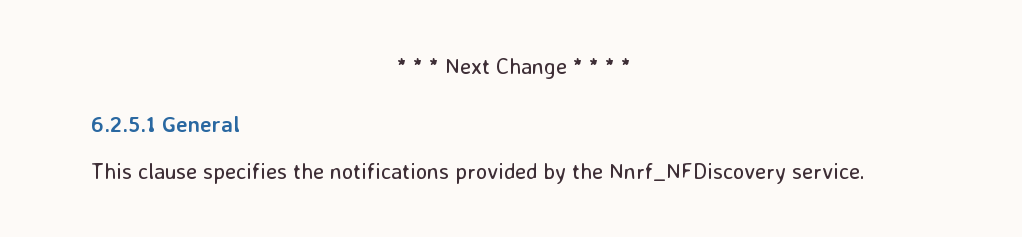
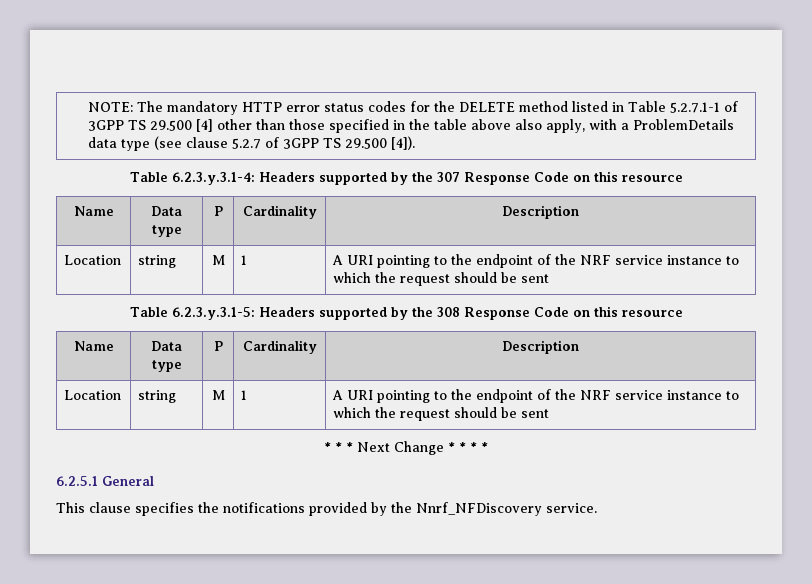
(397, 66) none -> [87,101,738,115] [87,119,734,133] [87,136,415,151] [129,171,683,185] [73,206,114,216] [151,206,182,216] [151,225,182,237] [213,206,223,216] [242,205,317,219] [502,205,579,219] [64,255,122,265] [138,255,177,268] [211,255,225,265] [241,255,248,265] [332,254,740,268] [333,272,550,286] [129,306,683,320] [73,341,114,351] [151,341,182,351] [151,360,182,372] [213,341,223,351] [242,340,317,354] [502,340,579,354] [64,390,122,400] [138,390,177,403] [211,390,225,400] [241,390,248,400] [332,389,740,403] [333,407,550,421] NOTE: The mandatory HTTP error status codes for the DELETE method listed in Table 5.2.7.1-1 of 3GPP TS 29.500 [4] other than those specified in the table above also apply, with a ProblemDetails data type (see clause 5.2.7 of 3GPP TS 29.500 [4]). // Table 6.2.3.y.3.1-4: Headers supported by the 307 Response Code on this resource // Name | Data type | P | Cardinality | Description // Location | string | M | 1 | A URI pointing to the endpoint of the NRF service instance to which the request should be sent // Table 6.2.3.y.3.1-5: Headers supported by the 308 Response Code on this resource // Name | Data type | P | Cardinality | Description // Location | string | M | 1 | A URI pointing to the endpoint of the NRF service instance to which the request should be sent //

